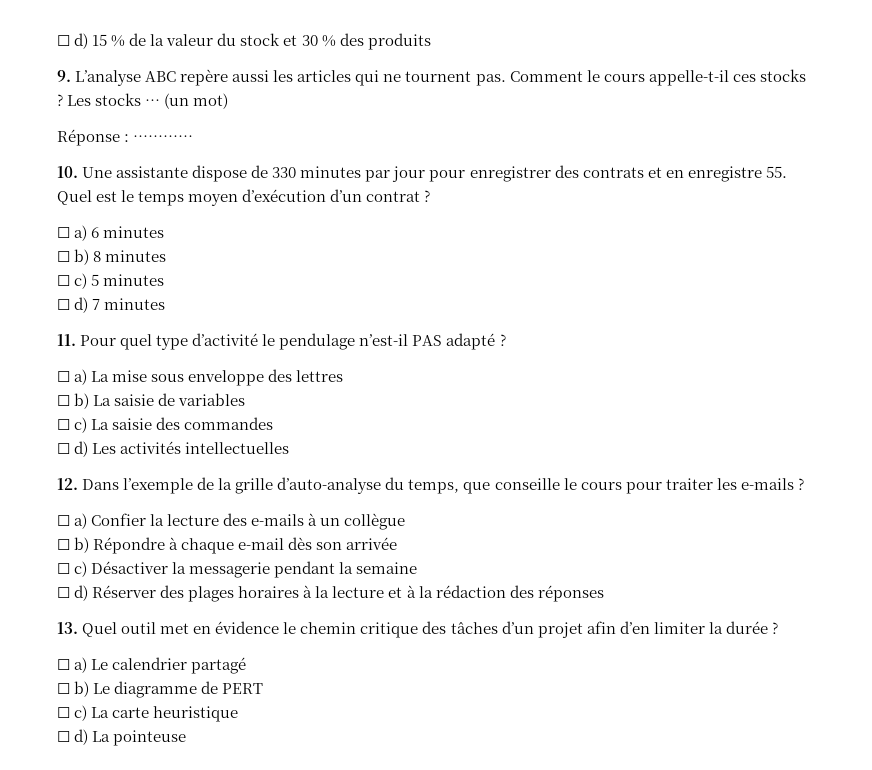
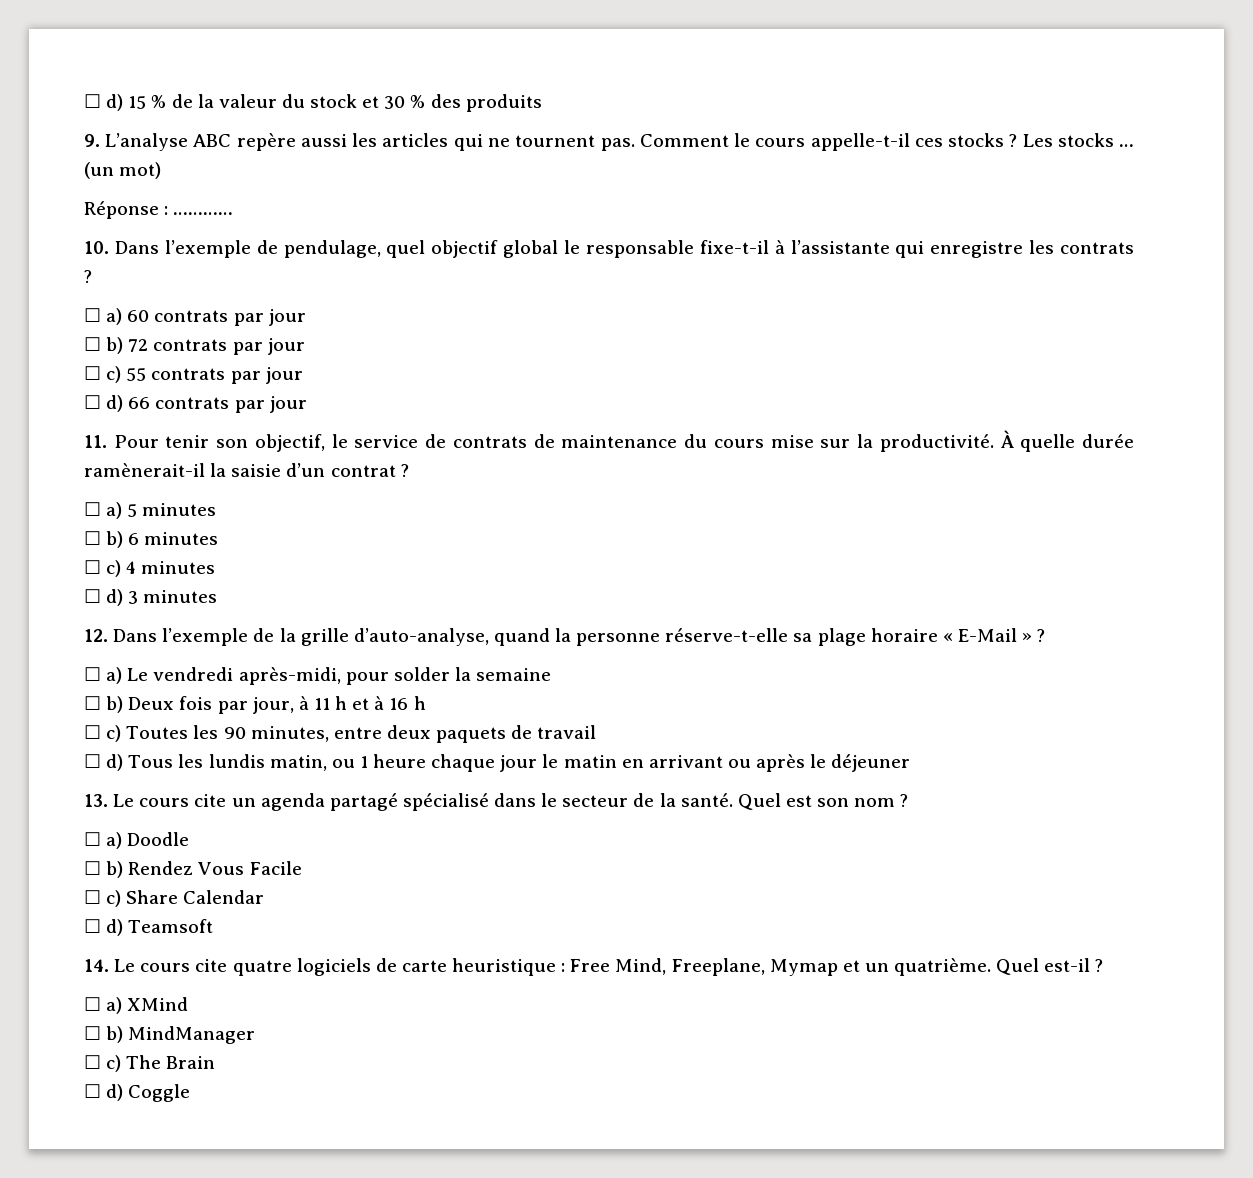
[82,165,787,182] [57,189,327,206] Une assistante dispose de 330 minutes par jour pour enregistrer des contrats et en enregistre 55. Quel est le temps moyen d’exécution -> [114,240,1134,258] [84,270,92,283] [84,308,306,326] [84,337,305,355] [84,366,303,384] [84,395,307,413] [84,430,1134,452] [84,463,282,477] Dans l’exemple de pendulage, quel objectif global le responsable fixe-t-il à l’assistante qui enregistre les contrats ? // ☐ a) 60 contrats par jour // ☐ b) 72 contrats par jour // ☐ c) 55 contrats par jour // ☐ d) 66 contrats par jour // 11. Pour tenir son objectif, le service de contrats de maintenance du cours mise sur la productivité. À quelle durée ramènerait-il la saisie
[91,226,165,238] [57,249,102,265] 6 minutes // ☐ b) 8 -> [127,503,217,517] [84,531,140,548] 5 minutes // ☐ b) 6
[91,274,100,286] 5 -> [126,561,137,574] 4
[92,298,166,310] [57,333,506,350] [57,369,344,386] [57,393,246,409] [57,417,274,433] [57,441,290,457] 7 minutes // 11. Pour quel type d’activité le pendulage n’est-il PAS adapté ? // ☐ a) La mise sous enveloppe des lettres // ☐ b) La saisie de variables // ☐ c) La saisie des commandes // ☐ d) Les activités intellectuelles -> [128,590,218,604] 3 minutes
[277,477,804,494] [57,513,406,530] [57,537,398,554] [57,561,418,578] [57,585,604,602] [57,621,778,638] [57,657,247,674] [57,681,264,698] [57,705,239,722] [57,729,187,746] d’auto-analyse du temps, que conseille le cours pour traiter les e-mails ? // ☐ a) Confier la lecture des e-mails à un collègue // ☐ b) Répondre à chaque e-mail dès son arrivée // ☐ c) Désactiver la messagerie pendant la semaine // ☐ d) Réserver des plages horaires à la lecture et à la rédaction des réponses // 13. Quel outil met en évidence le chemin critique des tâches d’un projet afin d’en limiter la durée ? // ☐ a) Le calendrier partagé // ☐ b) Le diagramme de PERT // ☐ c) La carte heuristique // ☐ d) La pointeuse -> [353,628,1046,646] [84,667,552,685] [84,696,426,714] [84,725,597,743] [84,754,911,772] [84,793,909,811] [84,832,190,849] [84,861,302,878] [84,890,265,907] [84,919,214,936] [84,958,1104,976] [84,997,189,1014] [84,1026,256,1044] [84,1055,216,1072] [84,1084,191,1102] d’auto-analyse, quand la personne réserve-t-elle sa plage horaire « E-Mail » ? // ☐ a) Le vendredi après-midi, pour solder la semaine // ☐ b) Deux fois par jour, à 11 h et à 16 h // ☐ c) Toutes les 90 minutes, entre deux paquets de travail // ☐ d) Tous les lundis matin, ou 1 heure chaque jour le matin en arrivant ou après le déjeuner // 13. Le cours cite un agenda partagé spécialisé dans le secteur de la santé. Quel est son nom ? // ☐ a) Doodle // ☐ b) Rendez Vous Facile // ☐ c) Share Calendar // ☐ d) Teamsoft // 14. Le cours cite quatre logiciels de carte heuristique : Free Mind, Freeplane, Mymap et un quatrième. Quel est-il ? // ☐ a) XMind // ☐ b) MindManager // ☐ c) The Brain // ☐ d) Coggle

